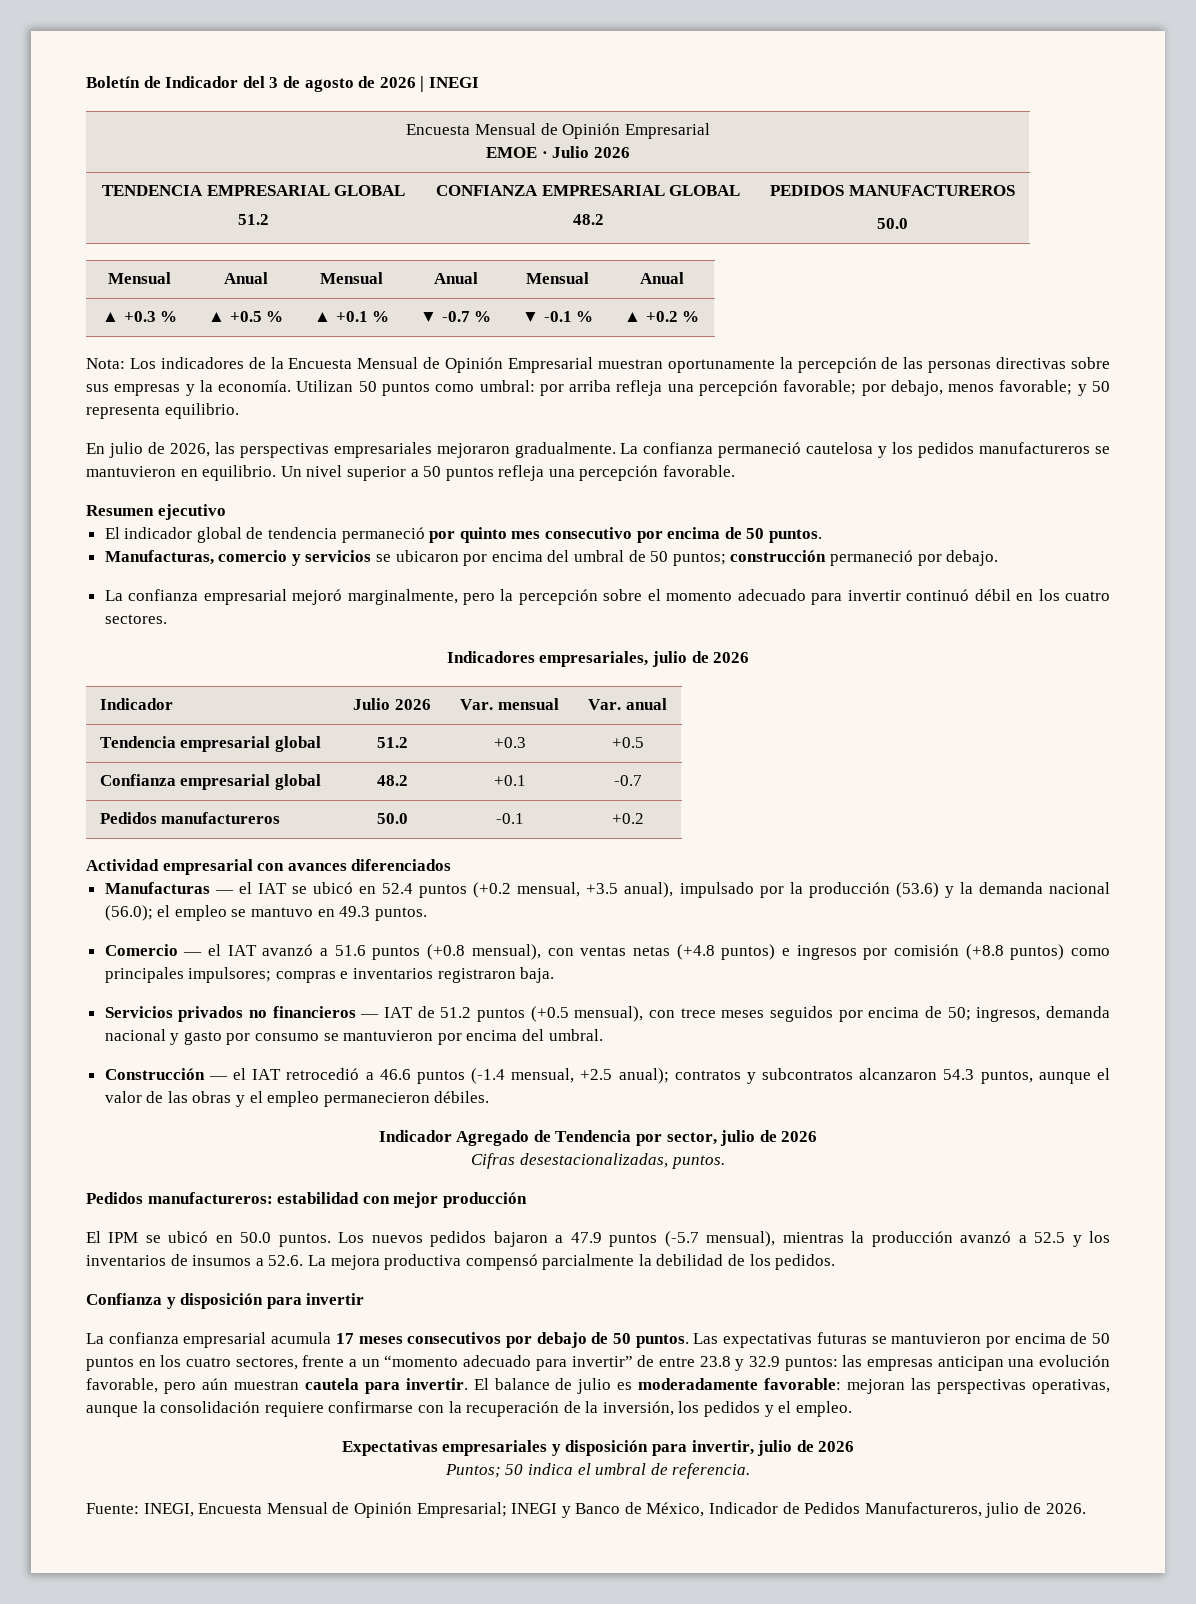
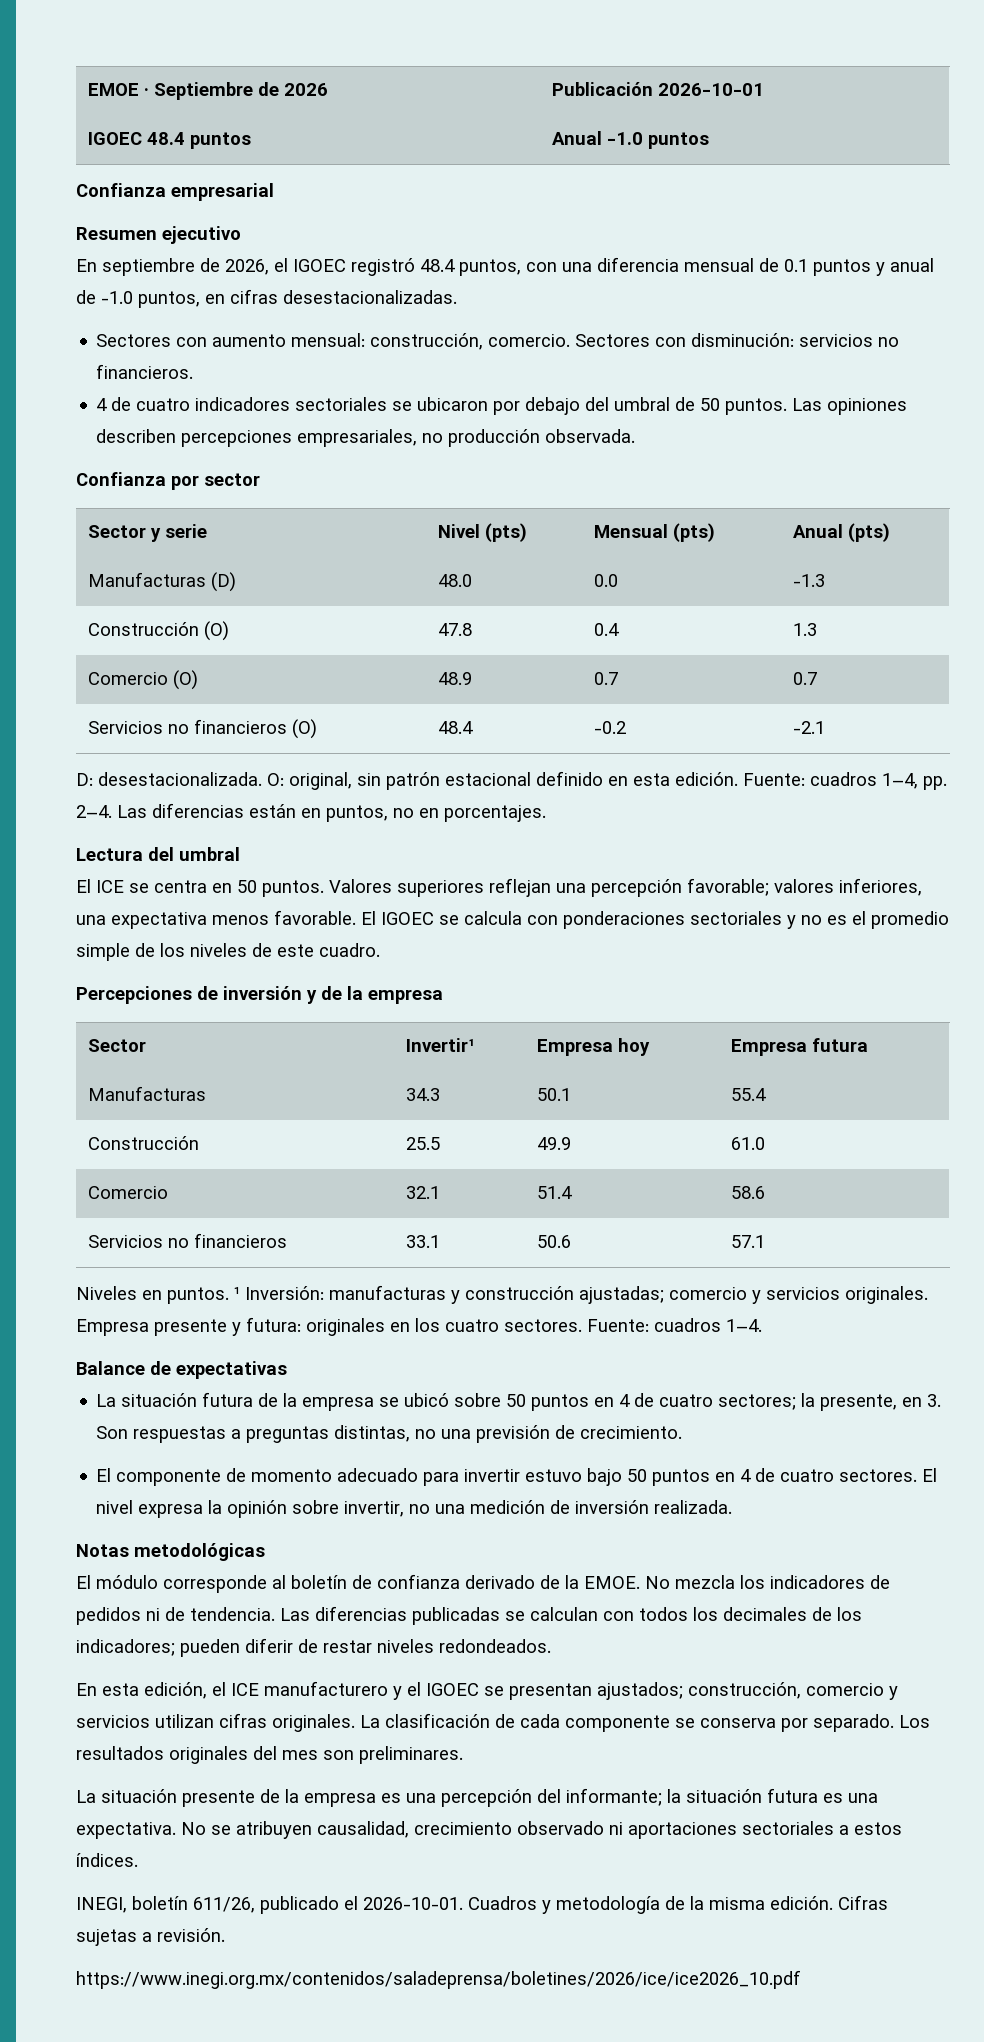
[86,76,479,92] [406,123,710,139] [486,146,630,158] [101,185,406,196] [238,214,269,225] [435,185,741,196] [572,214,604,225] [770,185,1015,196] [877,218,908,229] [108,272,171,284] [223,272,268,284] [320,272,383,284] [433,272,478,284] [526,272,589,284] [639,272,684,284] [101,311,178,322] [207,311,284,322] [313,311,390,322] [419,311,492,322] [521,311,594,322] [623,311,700,322] [86,357,1111,373] [86,380,1111,396] [86,403,239,419] [86,442,1110,458] [86,465,736,481] [86,504,226,520] [104,527,822,543] [104,550,372,566] Boletín de Indicador del 3 de agosto de 2026 | INEGI // Encuesta Mensual de Opinión Empresarial // EMOE · Julio 2026 // TENDENCIA EMPRESARIAL GLOBAL // 51.2 | CONFIANZA EMPRESARIAL GLOBAL // 48.2 | PEDIDOS MANUFACTUREROS // 50.0 // Mensual | Anual | Mensual | Anual | Mensual | Anual // ▲ +0.3 % | ▲ +0.5 % | ▲ +0.1 % | ▼ -0.7 % | ▼ -0.1 % | ▲ +0.2 % // Nota: Los indicadores de la Encuesta Mensual de Opinión Empresarial muestran oportunamente la percepción de las personas directivas sobre sus empresas y la economía. Utilizan 50 puntos como umbral: por arriba refleja una percepción favorable; por debajo, menos favorable; y 50 representa equilibrio. // En julio de 2026, las perspectivas empresariales mejoraron gradualmente. La confianza permaneció cautelosa y los pedidos manufactureros se mantuvieron en equilibrio. Un nivel superior a 50 puntos refleja una percepción favorable. // Resumen ejecutivo // El indicador global de tendencia permaneció por quinto mes consecutivo por encima de 50 puntos. // Manufacturas, comercio y servicios -> [87,82,328,100] [551,82,764,96] [87,132,251,149] [551,131,709,149] [76,183,274,201] [76,226,241,244] [76,257,934,276] [76,289,457,308] [96,333,900,350] [96,364,194,379] [96,397,388,411] EMOE · Septiembre de 2026 | Publicación 2026-10-01 // IGOEC 48.4 puntos | Anual -1.0 puntos // Confianza empresarial // Resumen ejecutivo // En septiembre de 2026, el IGOEC registró 48.4 puntos, con una diferencia mensual de 0.1 puntos y anual de -1.0 puntos, en cifras desestacionalizadas. // Sectores con aumento mensual: construcción, comercio. Sectores con disminución: servicios no financieros. // 4 de cuatro indicadores sectoriales
[491,551,543,562] encima -> [525,397,581,415] debajo
[672,550,999,566] [104,589,1110,605] [104,614,167,624] [446,651,750,667] [99,698,173,710] [353,698,431,710] [460,698,559,710] [588,698,667,710] [99,736,321,752] [376,737,408,748] [493,737,526,748] [611,737,644,748] [99,774,321,790] [376,775,408,786] [493,775,526,786] [613,775,642,786] [99,812,281,824] [376,813,408,824] [495,813,524,824] [611,813,644,824] [86,859,452,875] [104,882,1110,898] [104,905,427,921] [104,944,1110,960] [104,967,555,983] [104,1006,1110,1022] [104,1029,603,1045] [104,1068,1110,1084] [104,1091,490,1107] [378,1130,818,1146] [471,1153,725,1169] [86,1192,527,1208] [86,1231,1111,1247] [86,1254,836,1270] [86,1293,365,1309] [86,1332,1111,1348] [86,1355,1110,1371] [86,1378,1110,1394] [86,1401,852,1417] [341,1440,855,1456] [444,1463,751,1479] [86,1502,1086,1518] puntos; construcción permaneció por debajo. // La confianza empresarial mejoró marginalmente, pero la percepción sobre el momento adecuado para invertir continuó débil en los cuatro sectores. // Indicadores empresariales, julio de 2026 // Indicador | Julio 2026 | Var. mensual | Var. anual // Tendencia empresarial global | 51.2 | +0.3 | +0.5 // Confianza empresarial global | 48.2 | +0.1 | -0.7 // Pedidos manufactureros | 50.0 | -0.1 | +0.2 // Actividad empresarial con avances diferenciados // Manufacturas — el IAT se ubicó en 52.4 puntos (+0.2 mensual, +3.5 anual), impulsado por la producción (53.6) y la demanda nacional (56.0); el empleo se mantuvo en 49.3 puntos. // Comercio — el IAT avanzó a 51.6 puntos (+0.8 mensual), con ventas netas (+4.8 puntos) e ingresos por comisión (+8.8 puntos) como principales impulsores; compras e inventarios registraron baja. // Servicios privados no financieros — IAT de 51.2 puntos (+0.5 mensual), con trece meses seguidos por encima de 50; ingresos, demanda nacional y gasto por consumo se mantuvieron por encima del umbral. // Construcción — el IAT retrocedió a 46.6 puntos (-1.4 mensual, +2.5 anual); contratos y subcontratos alcanzaron 54.3 puntos, aunque el valor de las obras y el empleo permanecieron débiles. // Indicador Agregado de Tendencia por sector, julio de 2026 // Cifras desestacionalizadas, puntos. // Pedidos manufactureros: estabilidad con mejor producción // El IPM se ubicó en 50.0 puntos. Los nuevos pedidos bajaron a 47.9 puntos (-5.7 mensual), mientras la producción avanzó a 52.5 y los inventarios de insumos a 52.6. La mejora productiva compensó parcialmente la debilidad de los pedidos. // Confianza y disposición para invertir // La confianza empresarial acumula 17 meses consecutivos por debajo de 50 puntos. Las expectativas futuras se mantuvieron por encima de 50 puntos en los cuatro sectores, frente a un “momento adecuado para invertir” de entre 23.8 y 32.9 puntos: las empresas anticipan una evolución favorable, pero aún muestran cautela para invertir. El balance de julio es moderadamente favorable: mejoran las perspectivas operativas, aunque la consolidación requiere confirmarse con la recuperación de la inversión, los pedidos y el empleo. // Expectativas empresariales y disposición para invertir, julio de 2026 // Puntos; 50 indica el umbral de referencia. // Fuente: INEGI, Encuesta Mensual de Opinión Empresarial; INEGI y Banco de México, Indicador de Pedidos Manufactureros, julio de 2026. -> [725,398,908,415] [96,429,636,447] [76,472,260,490] [87,524,207,542] [437,523,527,542] [593,523,715,542] [792,523,890,542] [87,572,236,592] [437,574,472,587] [593,574,618,587] [792,574,825,587] [87,621,229,641] [437,623,472,636] [593,623,619,636] [792,623,817,636] [87,670,198,690] [437,672,472,685] [593,672,618,685] [792,672,817,685] [87,719,317,739] [437,721,473,734] [593,721,626,734] [792,721,825,734] [76,771,947,790] [76,803,546,822] [76,847,240,861] [76,878,922,897] [76,910,949,929] [76,943,380,961] [76,986,443,1004] [87,1039,146,1052] [405,1038,475,1052] [536,1038,650,1056] [730,1038,868,1056] [87,1086,206,1101] [405,1088,440,1101] [536,1088,571,1101] [730,1088,766,1101] [87,1136,199,1150] [405,1137,440,1150] [536,1137,571,1150] [730,1137,765,1150] [87,1186,168,1199] [405,1186,440,1199] [536,1186,572,1199] [730,1186,765,1199] [87,1233,287,1248] [405,1235,440,1248] [536,1235,571,1248] [730,1235,765,1248] [76,1285,928,1304] [76,1317,762,1336] [76,1361,287,1379] [96,1392,942,1411] [96,1425,683,1443] [96,1468,938,1486] [96,1500,733,1518] [76,1543,265,1561] [76,1574,890,1593] [76,1606,862,1625] [76,1638,551,1657] [76,1681,898,1700] [76,1713,930,1732] [76,1746,463,1764] [76,1788,878,1807] [76,1821,902,1839] [76,1853,138,1867] [76,1895,888,1914] [76,1928,225,1946] [76,1970,801,1989] puntos. Las opiniones describen percepciones empresariales, no producción observada. // Confianza por sector // Sector y serie | Nivel (pts) | Mensual (pts) | Anual (pts) // Manufacturas (D) | 48.0 | 0.0 | -1.3 // Construcción (O) | 47.8 | 0.4 | 1.3 // Comercio (O) | 48.9 | 0.7 | 0.7 // Servicios no financieros (O) | 48.4 | -0.2 | -2.1 // D: desestacionalizada. O: original, sin patrón estacional definido en esta edición. Fuente: cuadros 1–4, pp. 2–4. Las diferencias están en puntos, no en porcentajes. // Lectura del umbral // El ICE se centra en 50 puntos. Valores superiores reflejan una percepción favorable; valores inferiores, una expectativa menos favorable. El IGOEC se calcula con ponderaciones sectoriales y no es el promedio simple de los niveles de este cuadro. // Percepciones de inversión y de la empresa // Sector | Invertir¹ | Empresa hoy | Empresa futura // Manufacturas | 34.3 | 50.1 | 55.4 // Construcción | 25.5 | 49.9 | 61.0 // Comercio | 32.1 | 51.4 | 58.6 // Servicios no financieros | 33.1 | 50.6 | 57.1 // Niveles en puntos. ¹ Inversión: manufacturas y construcción ajustadas; comercio y servicios originales. Empresa presente y futura: originales en los cuatro sectores. Fuente: cuadros 1–4. // Balance de expectativas // La situación futura de la empresa se ubicó sobre 50 puntos en 4 de cuatro sectores; la presente, en 3. Son respuestas a preguntas distintas, no una previsión de crecimiento. // El componente de momento adecuado para invertir estuvo bajo 50 puntos en 4 de cuatro sectores. El nivel expresa la opinión sobre invertir, no una medición de inversión realizada. // Notas metodológicas // El módulo corresponde al boletín de confianza derivado de la EMOE. No mezcla los indicadores de pedidos ni de tendencia. Las diferencias publicadas se calculan con todos los decimales de los indicadores; pueden diferir de restar niveles redondeados. // En esta edición, el ICE manufacturero y el IGOEC se presentan ajustados; construcción, comercio y servicios utilizan cifras originales. La clasificación de cada componente se conserva por separado. Los resultados originales del mes son preliminares. // La situación presente de la empresa es una percepción del informante; la situación futura es una expectativa. No se atribuyen causalidad, crecimiento observado ni aportaciones sectoriales a estos índices. // INEGI, boletín 611/26, publicado el 2026-10-01. Cuadros y metodología de la misma edición. Cifras sujetas a revisión. // https://www.inegi.org.mx/contenidos/saladeprensa/boletines/2026/ice/ice2026_10.pdf

